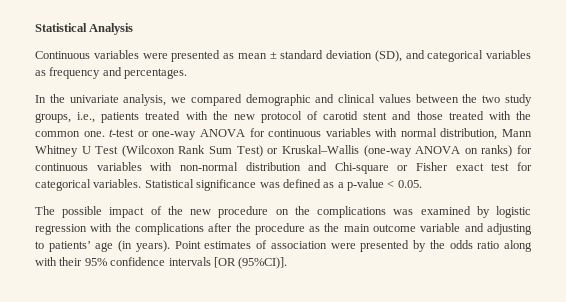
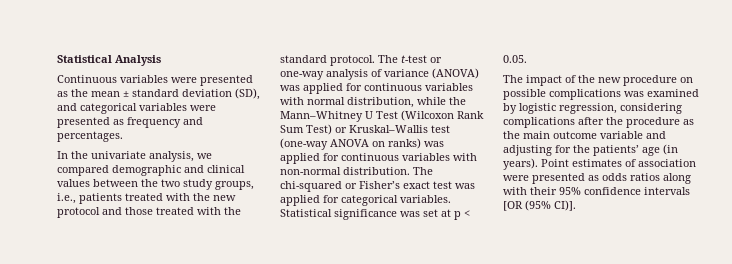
(234, 56) none -> [71,89,88,97] the
(531, 54) none -> [190,105,216,111] [57,117,110,128] were presented
[307,111,388,120] of carotid stent -> (100, 212) none
[35,129,245,140] common one. t-test or one-way ANOVA -> [280,55,442,66] [280,68,479,80] [280,83,343,94] standard protocol. The t-test or one-way analysis of variance (ANOVA) was applied
[501,129,532,137] [35,145,78,157] Mann Whitney -> [417,97,466,105] [280,111,363,122] while the Mann–Whitney
(359, 149) none -> [431,125,450,133] test
(513, 151) none -> [424,141,444,147] [280,153,320,164] was applied
[245,162,510,174] distribution and Chi-square or Fisher exact test -> [343,167,433,175] [280,181,475,192] [280,195,320,206] distribution. The chi-squared or Fisher’s exact test was applied
[282,179,384,191] defined as a p-value -> [423,209,461,220] set at p
[62,206,103,218] possible -> (523, 79) none
[294,206,310,215] the -> [503,89,546,100] possible
[35,223,131,235] regression with the -> [559,103,682,114] regression, considering
[35,241,44,249] to -> [555,145,590,153] for the
[413,240,500,252] by the odds ratio -> [588,173,660,181] as odds ratios
[238,257,288,269] (95%CI)]. -> [525,200,576,211] (95% CI)].

